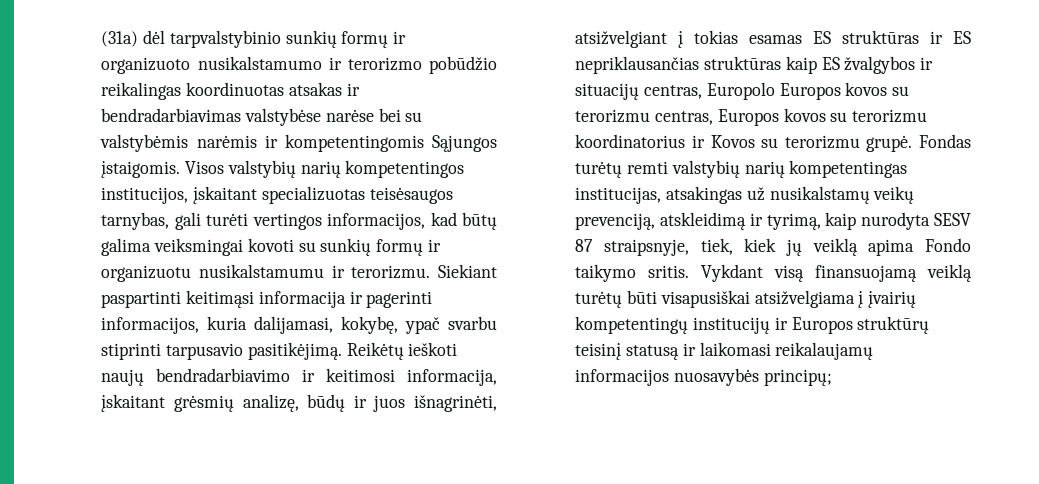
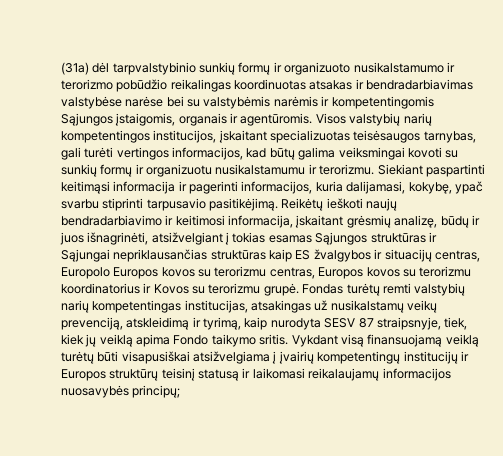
[101,161,181,178] įstaigomis. -> [115,113,313,126] įstaigomis, organais ir agentūromis.
[813,31,832,44] ES -> [315,232,368,245] Sąjungos
[953,31,971,44] ES -> [60,249,110,262] Sąjungai

